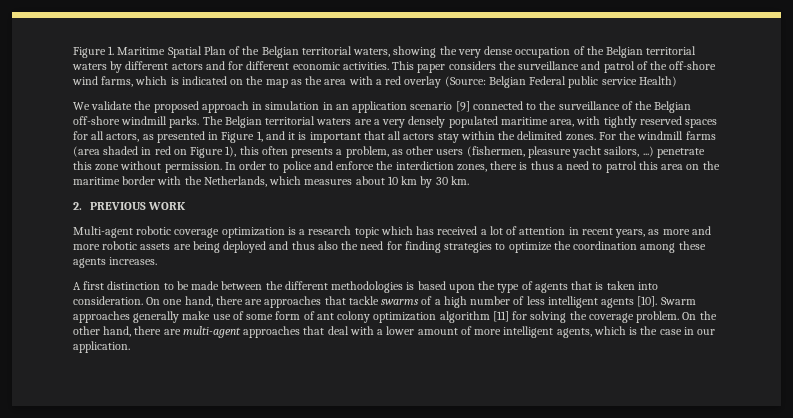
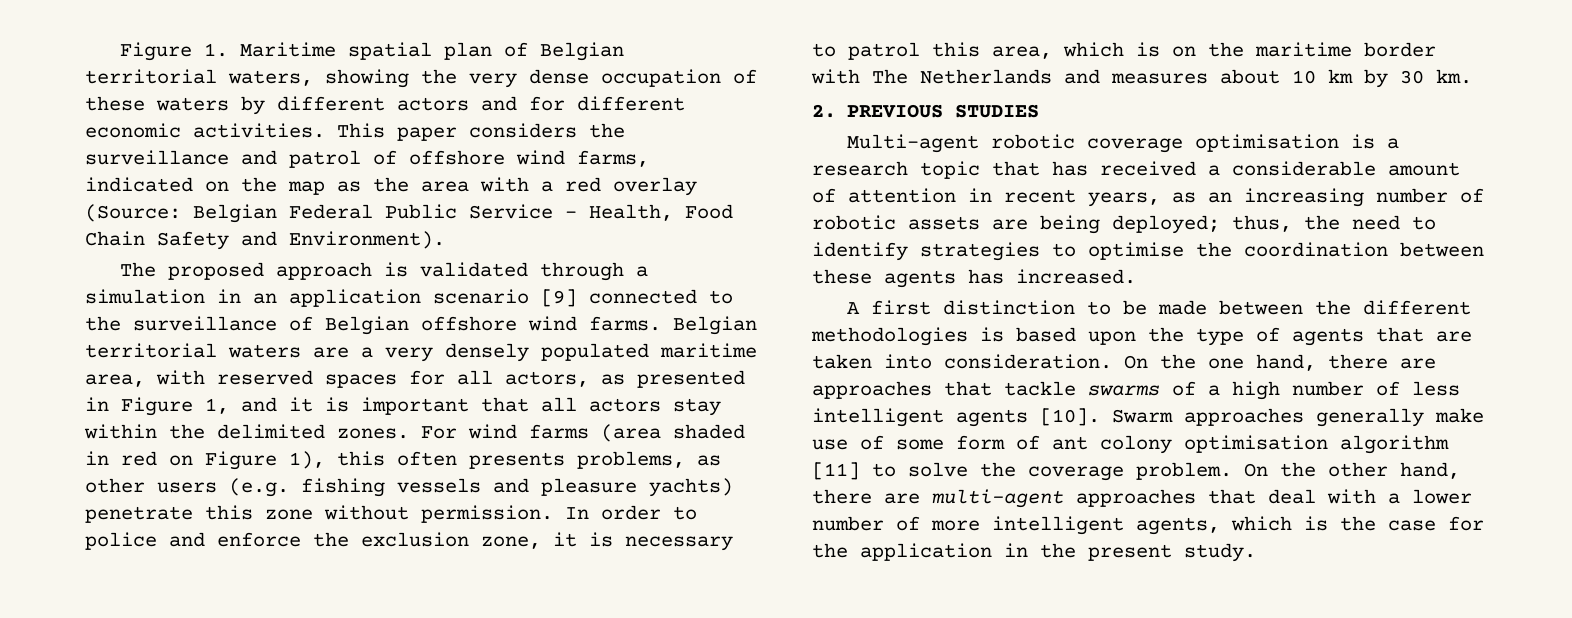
[167,46,260,58] Spatial Plan of the -> [347,42,528,60] spatial plan of
[586,46,697,58] the Belgian territorial -> [85,96,145,111] these
[650,61,717,70] [72,76,179,87] the off-shore wind farms, which is -> [409,150,649,167] offshore wind farms,
[568,76,677,88] [73,101,263,113] public service Health) // We validate the proposed approach in -> [385,204,733,221] [85,231,445,250] [119,262,648,281] Public Service – Health, Food Chain Safety and Environment). // The proposed approach is validated through a
[635,101,692,113] [73,116,223,128] the Belgian off-shore windmill parks. The -> [325,316,661,335] Belgian offshore wind farms.
[603,116,637,128] tightly -> (205, 377) none
[619,131,684,140] the windmill -> [468,424,517,439] wind
[336,146,389,158] a problem, -> [577,451,685,469] problems,
[466,146,654,158] (fishermen, pleasure yacht sailors, ...) -> [229,478,733,497] (e.g. fishing vessels and pleasure yachts)
[395,161,684,173] interdiction zones, there is thus a need to patrol this area -> [361,532,733,551] [812,42,1160,60] exclusion zone, it is necessary to patrol this area, which is
[184,176,302,187] the Netherlands, which -> [872,69,1100,84] The Netherlands and
[147,202,186,210] WORK -> [954,104,1039,118] STUDIES
[221,227,285,238] optimization -> [1194,134,1339,152] optimisation
[380,226,413,235] which -> [992,161,1040,176] that
[489,226,503,235] lot -> [1232,161,1460,176] considerable amount
[662,226,711,235] [73,241,441,253] more and more robotic assets are being deployed and thus also the need for finding -> [1208,188,1484,207] [812,215,1436,234] [812,242,908,261] an increasing number of robotic assets are being deployed; thus, the need to identify
[508,242,552,253] optimize -> [1088,242,1184,260] optimise
[640,243,676,253] among -> [1400,242,1484,257] between
[109,257,158,265] increases. -> [968,269,1136,284] has increased.
[595,282,604,290] is -> [1436,331,1472,342] are
(161, 301) none -> [1160,354,1196,369] the
[373,312,437,323] optimization -> [1184,435,1328,453] optimisation
[512,311,567,323] for solving -> [872,462,968,477] to solve
[417,328,458,335] amount -> [812,516,884,531] number
[683,327,716,335] [73,341,130,353] in our application. -> [1448,516,1484,531] [812,543,1256,562] for the application in the present study.

